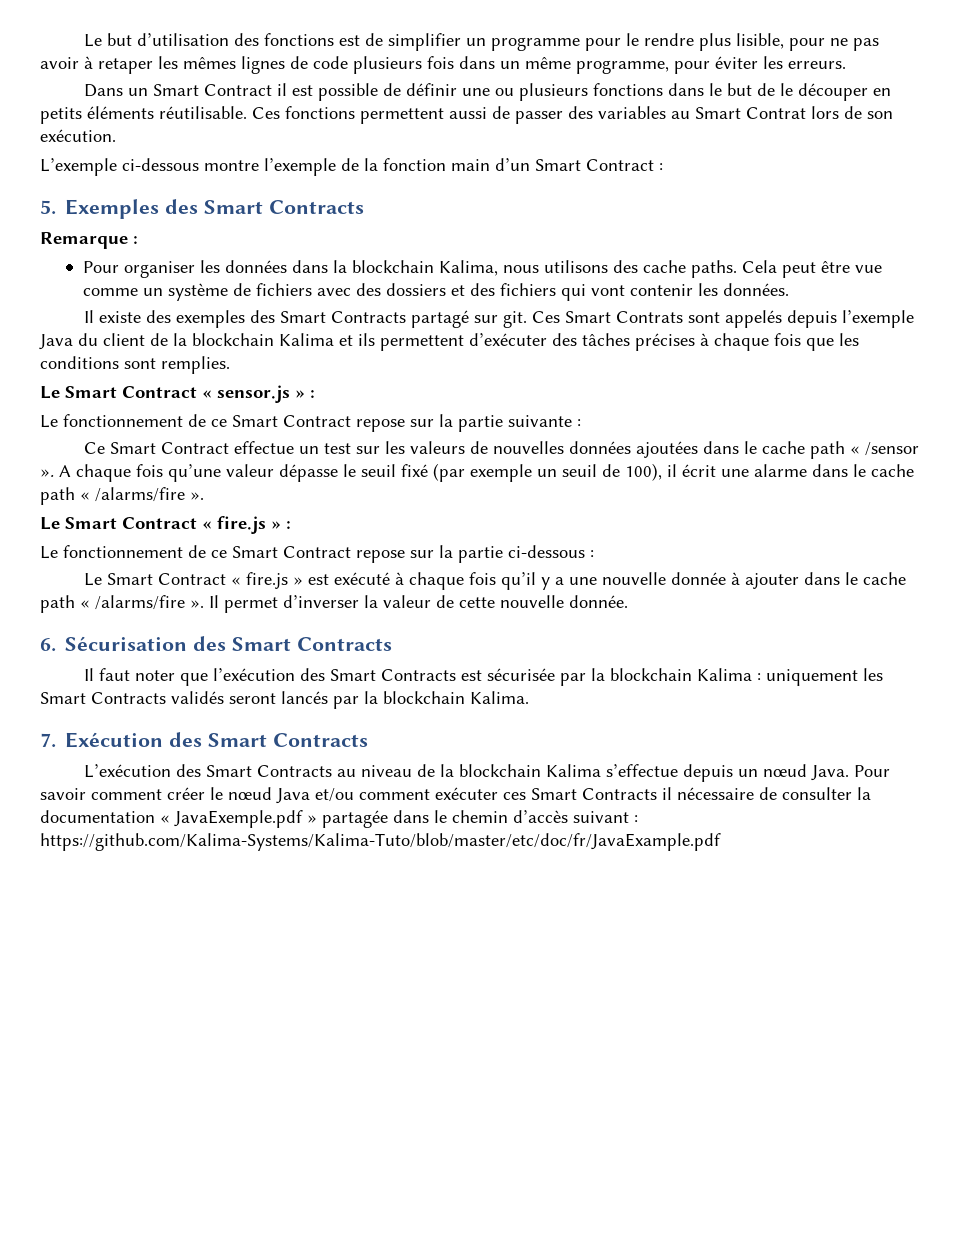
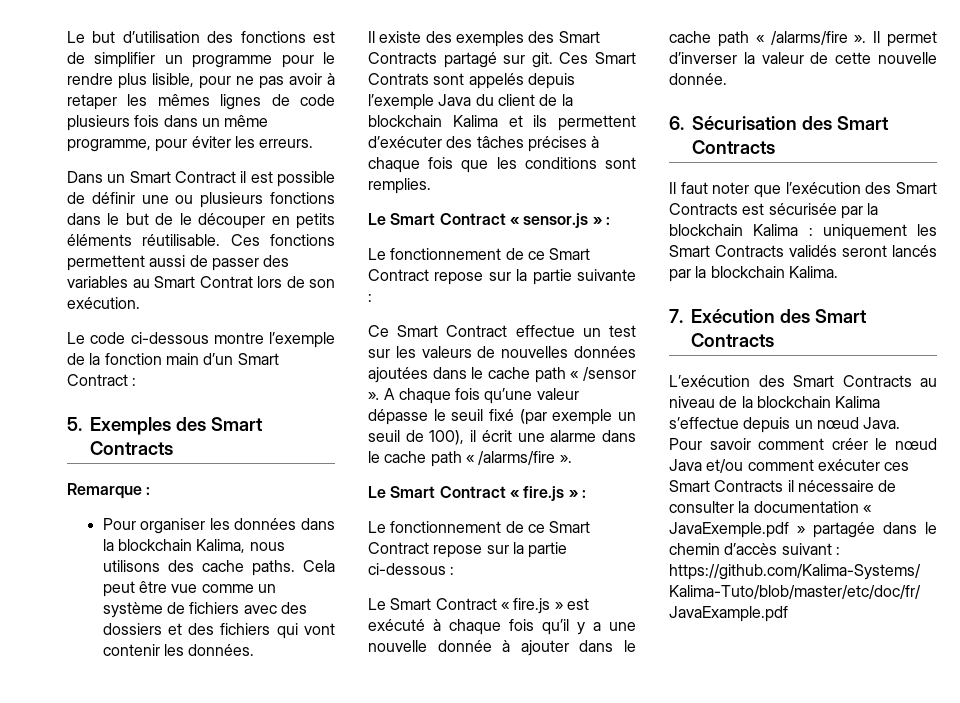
[40,158,117,176] L’exemple -> [67,332,126,344] Le code

